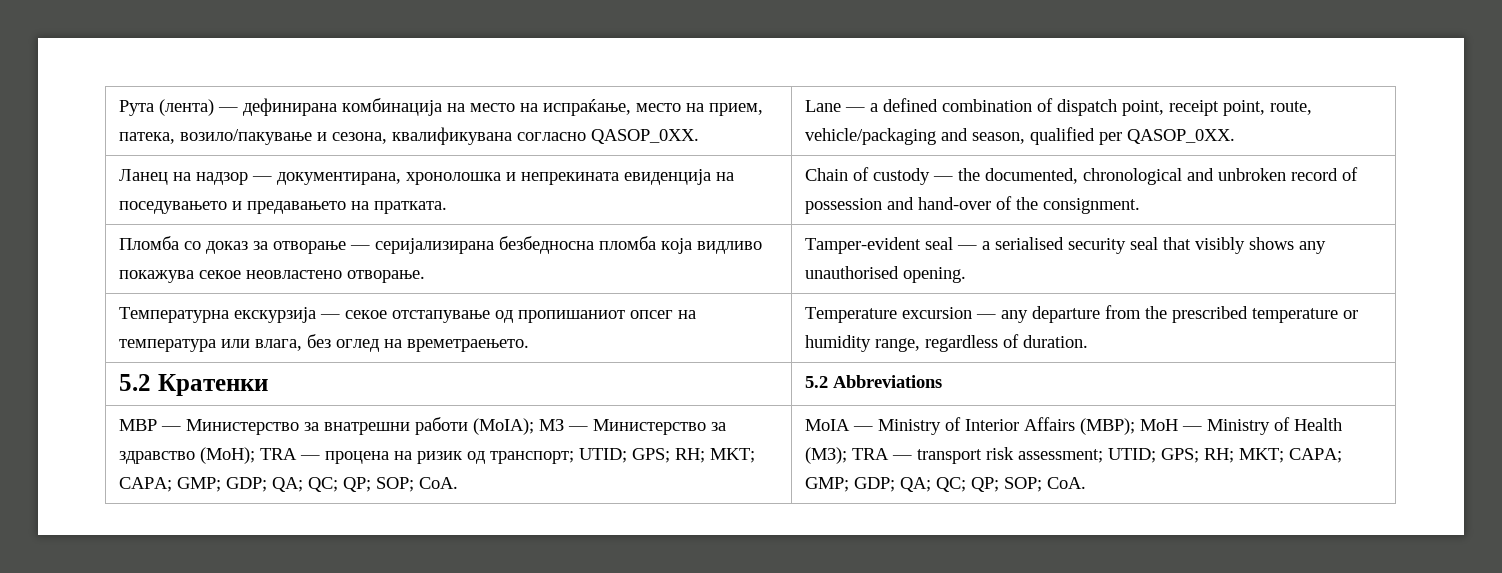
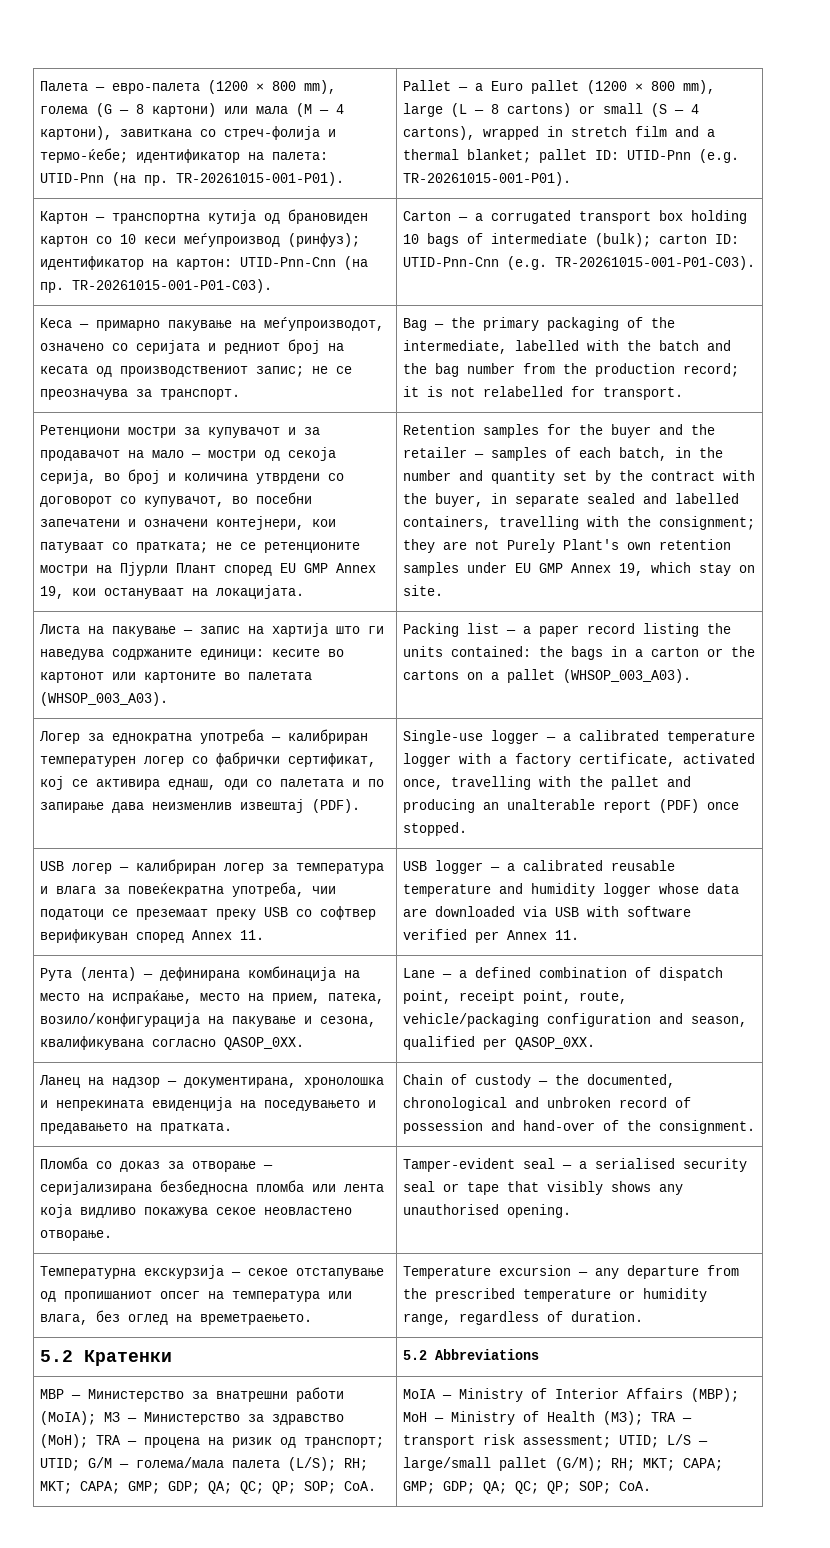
(119, 108) none -> [39,80,336,94] [39,103,344,117] [39,126,336,140] [39,148,328,163] [39,172,344,186] [402,80,715,94] [402,103,699,117] [402,126,715,140] [402,149,739,163] [402,172,571,186] [39,209,368,224] [39,233,360,247] [39,256,368,270] [39,279,272,293] [402,210,747,224] [402,233,739,247] [402,256,755,270] [39,317,384,331] [39,339,344,354] [39,366,352,377] [39,389,240,400] [402,317,675,331] [402,340,731,354] [402,363,739,377] [402,386,683,400] [39,425,320,438] [39,447,336,461] [39,469,344,484] [39,492,312,507] [39,516,336,530] [39,542,360,553] [39,562,376,576] [39,585,304,599] [402,424,715,438] [402,447,723,461] [402,470,755,484] [402,493,739,507] [402,516,755,530] [402,539,731,553] [402,562,755,576] [402,585,443,596] [38,623,384,637] [39,649,344,660] [39,672,312,683] [39,692,168,706] [402,623,731,637] [402,646,755,660] [402,669,691,683] [38,729,368,744] [39,752,376,767] [39,776,384,790] [39,799,360,813] [402,730,755,744] [402,753,755,767] [402,776,691,790] [402,799,739,813] [402,822,467,836] [39,859,384,874] [39,882,336,897] [39,906,376,920] [39,929,264,943] [402,860,675,874] [402,883,739,897] [402,906,691,917] [402,929,579,943] Палета — евро-палета (1200 × 800 mm), голема (G — 8 картони) или мала (M — 4 картони), завиткана со стреч-фолија и термо-ќебе; идентификатор на палета: UTID-Pnn (на пр. TR-20261015-001-P01). | Pallet — a Euro pallet (1200 × 800 mm), large (L — 8 cartons) or small (S — 4 cartons), wrapped in stretch film and a thermal blanket; pallet ID: UTID-Pnn (e.g. TR-20261015-001-P01). // Картон — транспортна кутија од брановиден картон со 10 кеси меѓупроизвод (ринфуз); идентификатор на картон: UTID-Pnn-Cnn (на пр. TR-20261015-001-P01-C03). | Carton — a corrugated transport box holding 10 bags of intermediate (bulk); carton ID: UTID-Pnn-Cnn (e.g. TR-20261015-001-P01-C03). // Кеса — примарно пакување на меѓупроизводот, означено со серијата и редниот број на кесата од производствениот запис; не се преозначува за транспорт. | Bag — the primary packaging of the intermediate, labelled with the batch and the bag number from the production record; it is not relabelled for transport. // Ретенциони мостри за купувачот и за продавачот на мало — мостри од секоја серија, во број и количина утврдени со договорот со купувачот, во посебни запечатени и означени контејнери, кои патуваат со пратката; не се ретенционите мостри на Пјурли Плант според EU GMP Annex 19, кои остануваат на локацијата. | Retention samples for the buyer and the retailer — samples of each batch, in the number and quantity set by the contract with the buyer, in separate sealed and labelled containers, travelling with the consignment; they are not Purely Plant's own retention samples under EU GMP Annex 19, which stay on site. // Листа на пакување — запис на хартија што ги наведува содржаните единици: кесите во картонот или картоните во палетата (WHSOP_003_A03). | Packing list — a paper record listing the units contained: the bags in a carton or the cartons on a pallet (WHSOP_003_A03). // Логер за еднократна употреба — калибриран температурен логер со фабрички сертификат, кој се активира еднаш, оди со палетата и по запирање дава неизменлив извештај (PDF). | Single-use logger — a calibrated temperature logger with a factory certificate, activated once, travelling with the pallet and producing an unalterable report (PDF) once stopped. // USB логер — калибриран логер за температура и влага за повеќекратна употреба, чии податоци се преземаат преку USB со софтвер верификуван според Annex 11. | USB logger — a calibrated reusable temperature and humidity logger whose data are downloaded via USB with software verified per Annex 11. //
[180,129,313,145] возило/пакување -> [39,1013,296,1027] возило/конфигурација на пакување
(937, 136) none -> [546,1013,651,1027] configuration
(657, 243) none -> [311,1184,384,1192] или лента
(1159, 243) none -> [442,1182,499,1195] or tape
[632,448,671,463] GPS; -> [87,1457,336,1471] G/M — голема/мала палета (L/S);
[1161,448,1200,463] GPS; -> [666,1434,708,1445] [402,1457,603,1471] L/S — large/small pallet (G/M);

